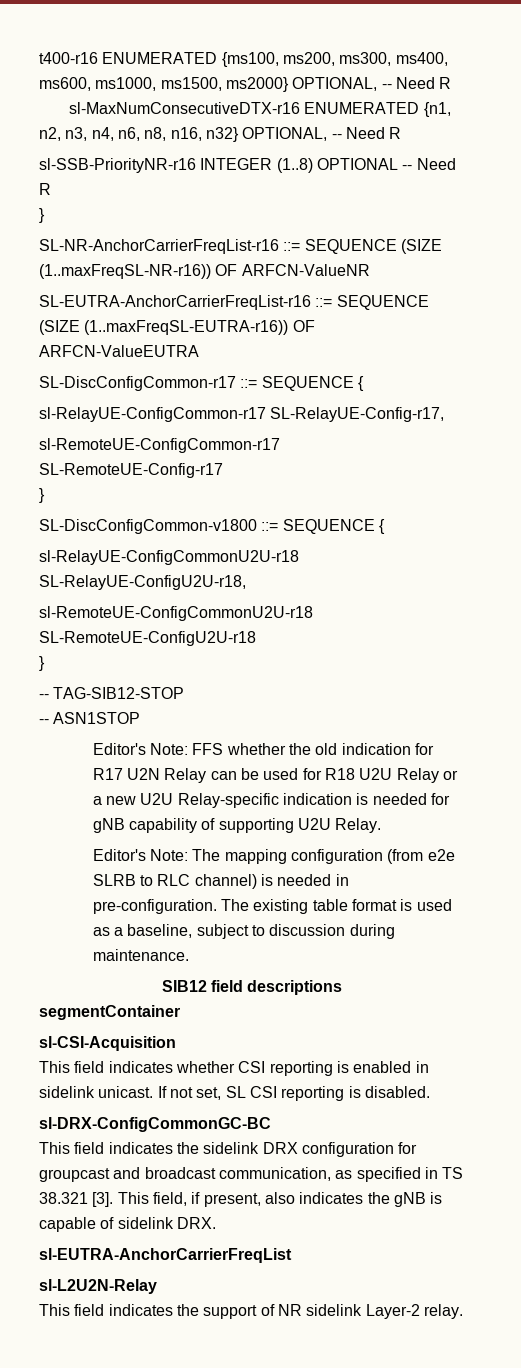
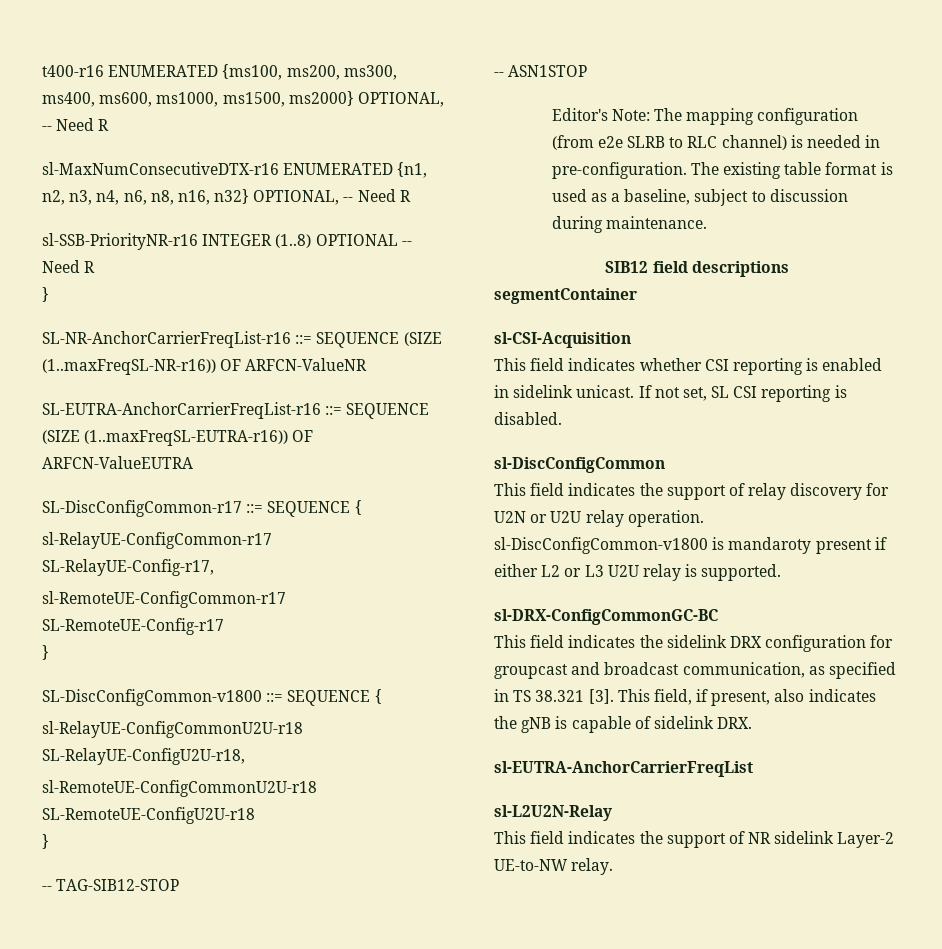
[92,743,434,755] [92,768,458,783] [92,793,450,808] [92,818,382,833] // Editor's Note: FFS whether the old indication for R17 U2N Relay can be used for R18 U2U Relay or a new U2U Relay-specific indication is needed for gNB capability of supporting U2U Relay. -> (588, 71) none
(430, 1092) none -> [494,457,665,473] [494,483,890,500] [494,510,704,527] [494,537,887,554] [494,564,782,581] // sl-DiscConfigCommon // This field indicates the support of relay discovery for U2N or U2U relay operation. sl-DiscConfigCommon-v1800 is mandaroty present if either L2 or L3 U2U relay is supported.
(420, 1311) none -> [494,859,568,871] UE-to-NW

